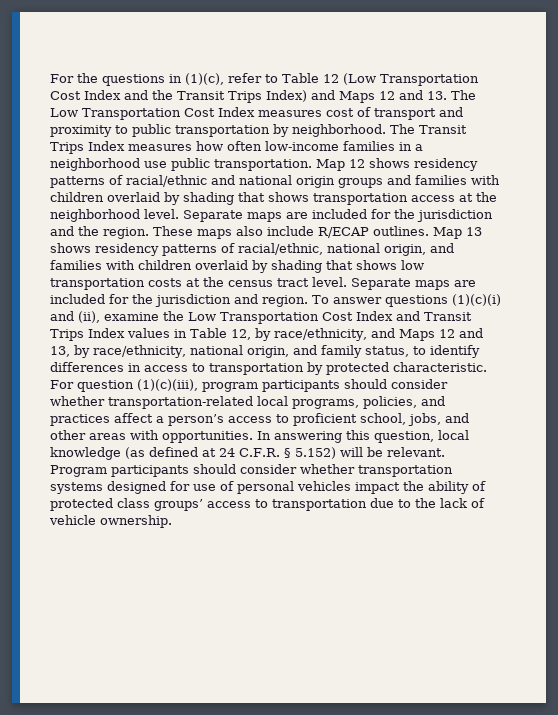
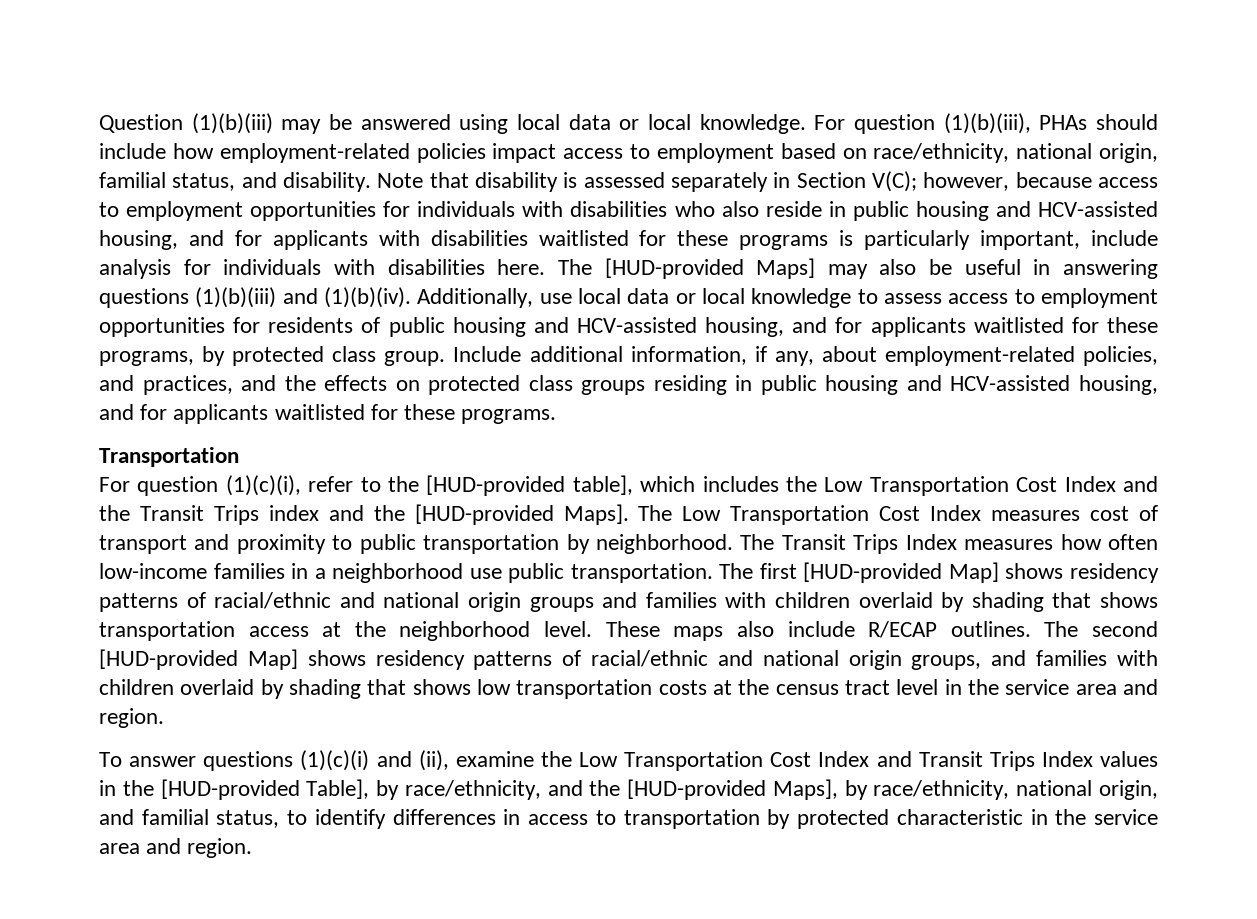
[50,73,376,86] For the questions in (1)(c), refer to Table 12 (Low -> [99,113,1158,134] [99,143,1159,163] [99,171,1158,192] [99,201,1158,221] [99,230,1158,250] [99,258,1158,279] [99,287,1159,308] [99,317,1158,337] [99,346,1159,366] [99,375,1158,395] [99,404,557,424] [99,447,239,467] [99,475,864,496] Question (1)(b)(iii) may be answered using local data or local knowledge. For question (1)(b)(iii), PHAs should include how employment-related policies impact access to employment based on race/ethnicity, national origin, familial status, and disability. Note that disability is assessed separately in Section V(C); however, because access to employment opportunities for individuals with disabilities who also reside in public housing and HCV-assisted housing, and for applicants with disabilities waitlisted for these programs is particularly important, include analysis for individuals with disabilities here. The [HUD-provided Maps] may also be useful in answering questions (1)(b)(iii) and (1)(b)(iv). Additionally, use local data or local knowledge to assess access to employment opportunities for residents of public housing and HCV-assisted housing, and for applicants waitlisted for these programs, by protected class group. Include additional information, if any, about employment-related policies, and practices, and the effects on protected class groups residing in public housing and HCV-assisted housing, and for applicants waitlisted for these programs. // Transportation // For question (1)(c)(i), refer to the [HUD-provided table], which includes the Low
[266,90,447,103] Index) and Maps 12 and 13. -> [268,504,629,525] index and the [HUD-provided Maps].
[316,159,365,171] Map 12 -> [719,562,999,583] The first [HUD-provided Map]
[183,209,493,222] [50,226,149,239] Separate maps are included for the jurisdiction and the region. -> (593, 629) none
[433,227,482,239] [50,243,426,256] Map 13 shows residency patterns of racial/ethnic, national origin, -> [1044,621,1159,637] [99,649,982,670] The second [HUD-provided Map] shows residency patterns of racial/ethnic and national origin groups,
[312,277,476,290] [50,294,308,307] level. Separate maps are included for the jurisdiction and region. -> [896,679,1159,695] [99,708,164,728] level in the service area and region. //
[190,328,483,341] [50,346,70,357] Table 12, by race/ethnicity, and Maps 12 and 13, -> [122,779,838,800] the [HUD-provided Table], by race/ethnicity, and the [HUD-provided Maps],
[320,345,362,358] family -> [141,809,209,825] familial
[393,362,487,372] [50,379,448,392] [50,396,445,409] [50,413,469,426] [50,430,469,443] [50,447,445,460] [50,464,453,477] [50,481,486,494] [50,498,485,511] [49,515,172,528] characteristic. For question (1)(c)(iii), program participants should consider whether transportation-related local programs, policies, and practices affect a person’s access to proficient school, jobs, and other areas with opportunities. In answering this question, local knowledge (as defined at 24 C.F.R. § 5.152) will be relevant. Program participants should consider whether transportation systems designed for use of personal vehicles impact the ability of protected class groups’ access to transportation due to the lack of vehicle ownership. -> [896,809,1158,825] [99,838,253,858] characteristic in the service area and region.

